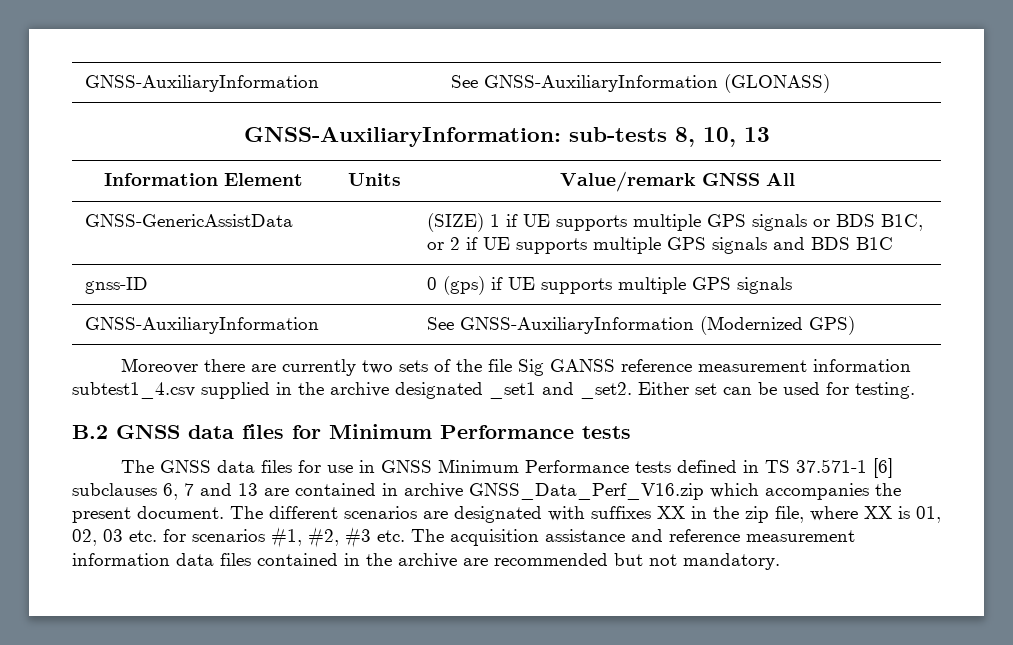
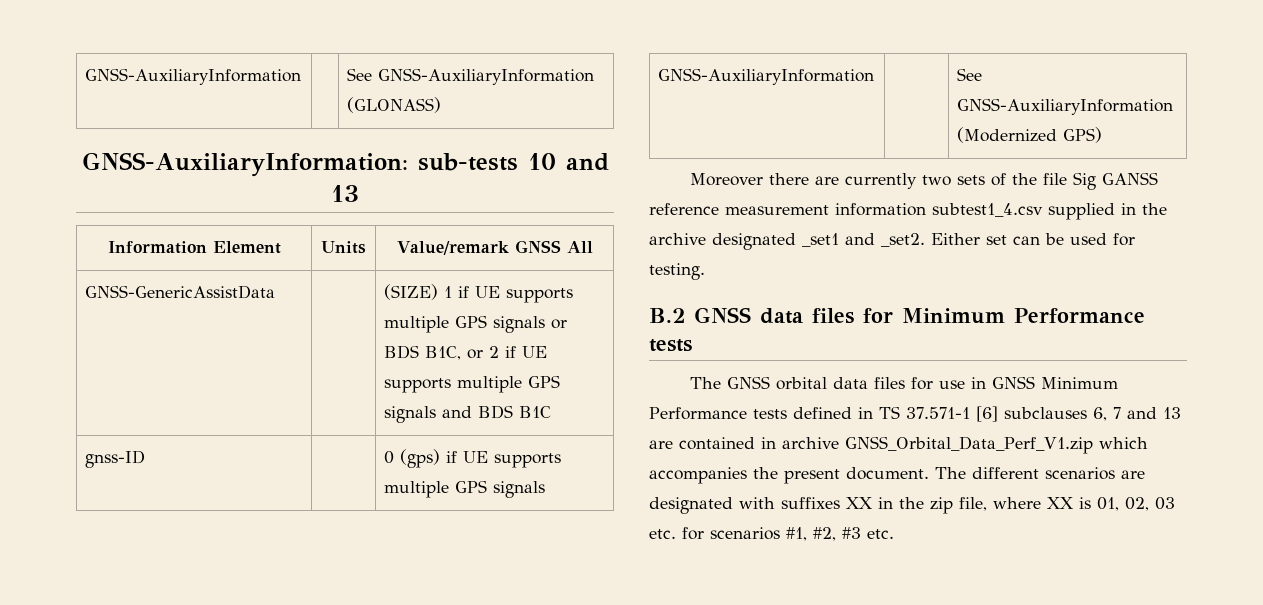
[674,127,736,147] 8, 10, -> [527,153,609,171] 10 and
(212, 466) none -> [776,377,828,390] orbital
[469,483,704,500] GNSS_Data_Perf_V16.zip -> [845,436,1093,454] GNSS_Orbital_Data_Perf_V1.zip
[411,529,855,546] [72,553,780,570] The acquisition assistance and reference measurement information data files contained in the archive are recommended but not mandatory. -> (894, 534) none

